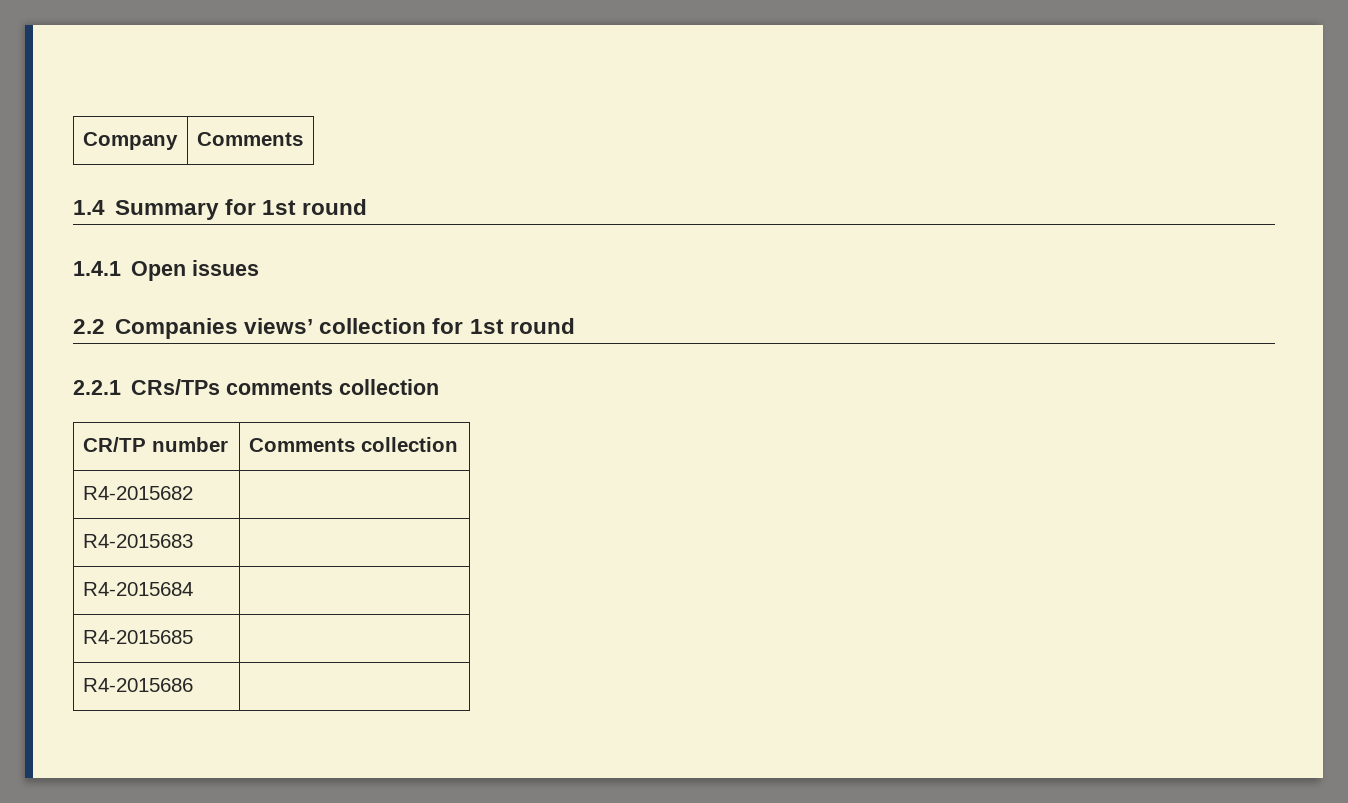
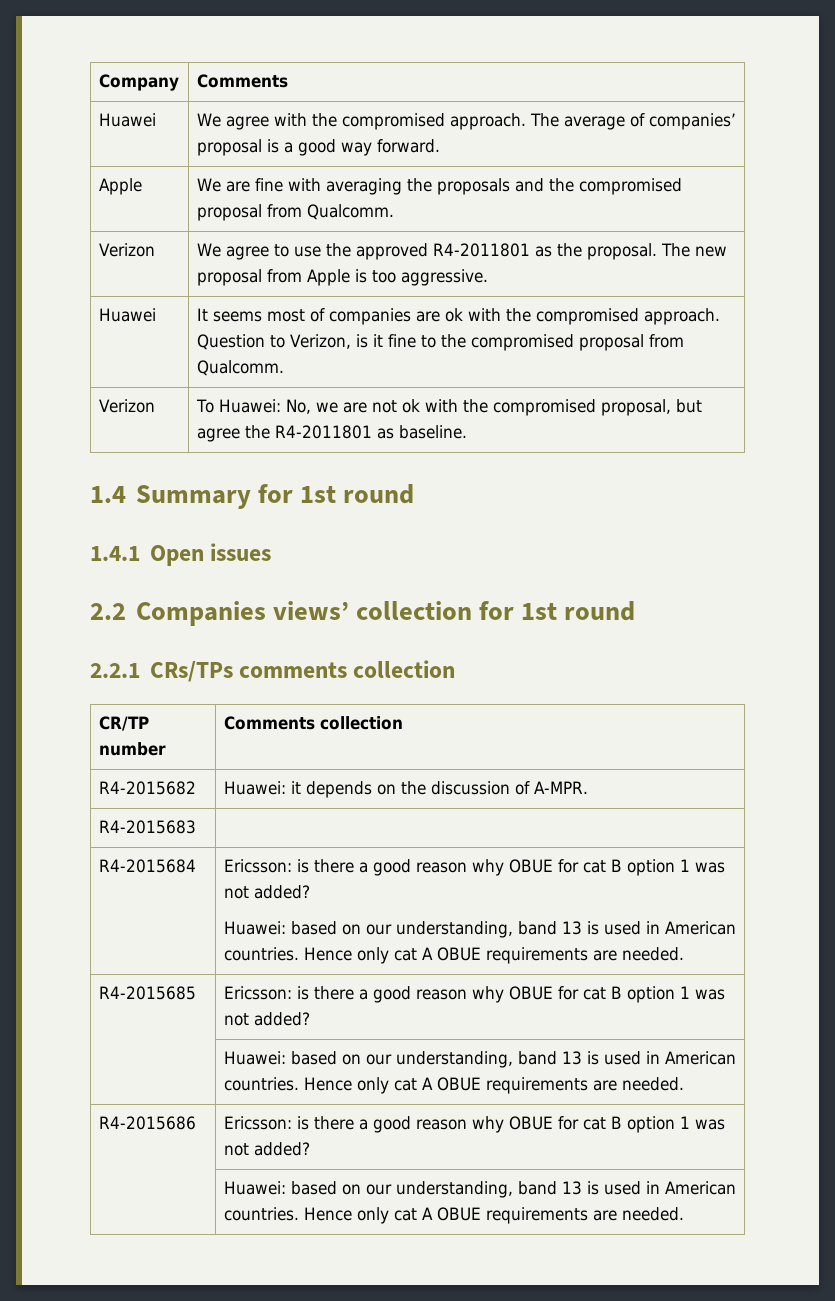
(303, 139) none -> [98,113,156,127] [196,113,736,130] [196,139,440,156] [98,178,142,195] [196,178,682,195] [196,204,394,221] [98,243,155,257] [196,243,727,260] [196,269,488,286] [98,308,156,322] [196,308,720,325] [196,334,684,351] [196,360,284,376] [98,399,155,413] [195,399,703,416] [196,425,467,442] // Huawei | We agree with the compromised approach. The average of companies’ proposal is a good way forward. // Apple | We are fine with averaging the proposals and the compromised proposal from Qualcomm. // Verizon | We agree to use the approved R4-2011801 as the proposal. The new proposal from Apple is too aggressive. // Huawei | It seems most of companies are ok with the compromised approach. Question to Verizon, is it fine to the compromised proposal from Qualcomm. // Verizon | To Huawei: No, we are not ok with the compromised proposal, but agree the R4-2011801 as baseline.
[82,534,193,548] [82,582,193,596] [82,630,193,644] [82,678,193,692] // R4-2015683 | // R4-2015684 | // R4-2015685 | // R4-2015686 | -> [223,781,588,798] [98,820,196,834] [98,859,196,873] [223,859,725,876] [223,885,310,899] [223,921,736,938] [223,947,684,964] [98,986,196,1000] [223,986,725,1003] [223,1012,310,1026] [223,1051,736,1068] [223,1077,684,1094] [98,1116,196,1130] [223,1116,725,1133] [223,1142,310,1156] [223,1181,736,1198] [223,1207,684,1224] Huawei: it depends on the discussion of A-MPR. // R4-2015683 | // R4-2015684 | Ericsson: is there a good reason why OBUE for cat B option 1 was not added? // Huawei: based on our understanding, band 13 is used in American countries. Hence only cat A OBUE requirements are needed. // R4-2015685 | Ericsson: is there a good reason why OBUE for cat B option 1 was not added? // | Huawei: based on our understanding, band 13 is used in American countries. Hence only cat A OBUE requirements are needed. // R4-2015686 | Ericsson: is there a good reason why OBUE for cat B option 1 was not added? // | Huawei: based on our understanding, band 13 is used in American countries. Hence only cat A OBUE requirements are needed.

